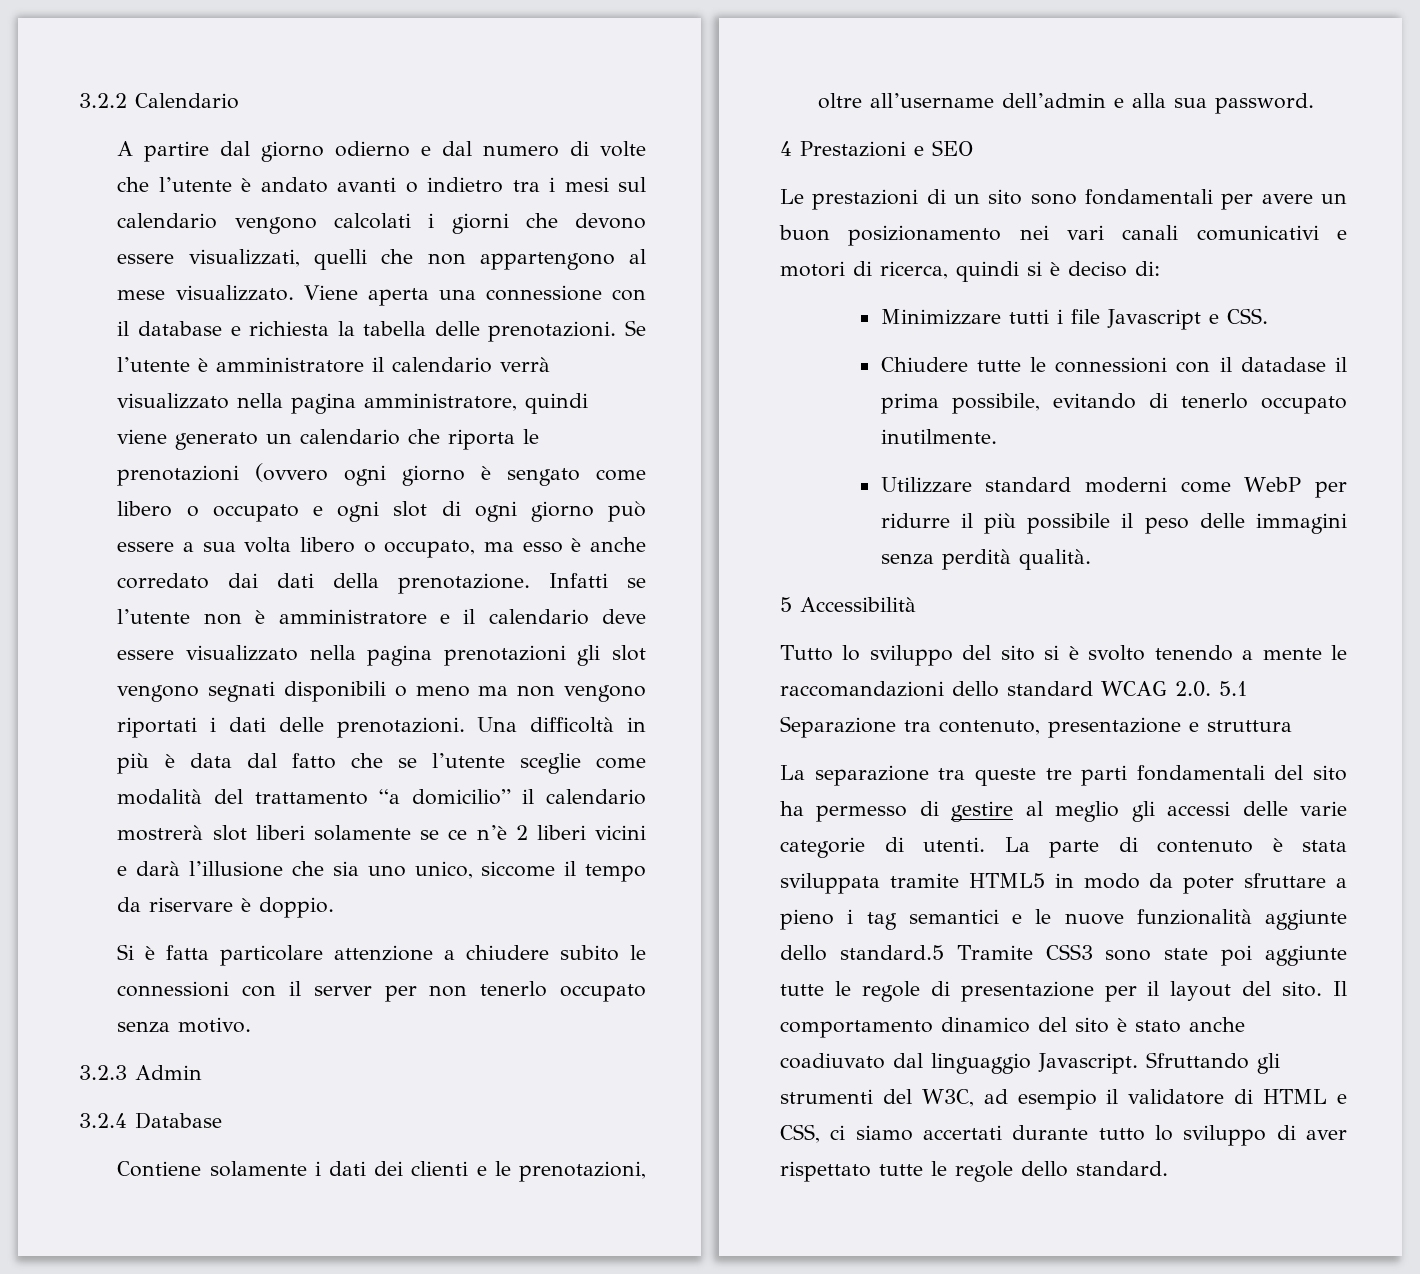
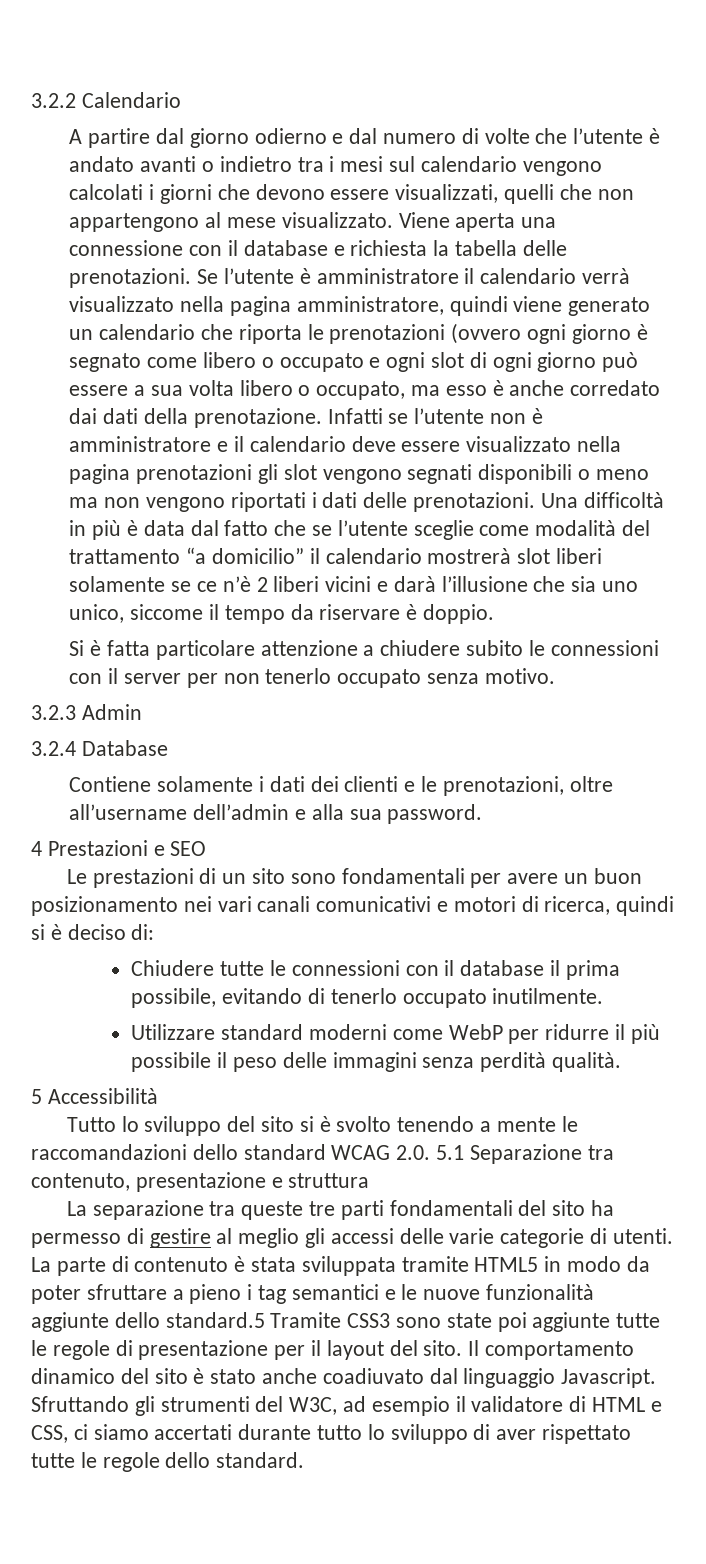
[507,468,581,486] sengato -> [69,353,142,372] segnato
[880,308,1268,330] // Minimizzare tutti i file Javascript e CSS. -> (155, 932) none
[1240,357,1326,372] datadase -> [460,960,545,976] database

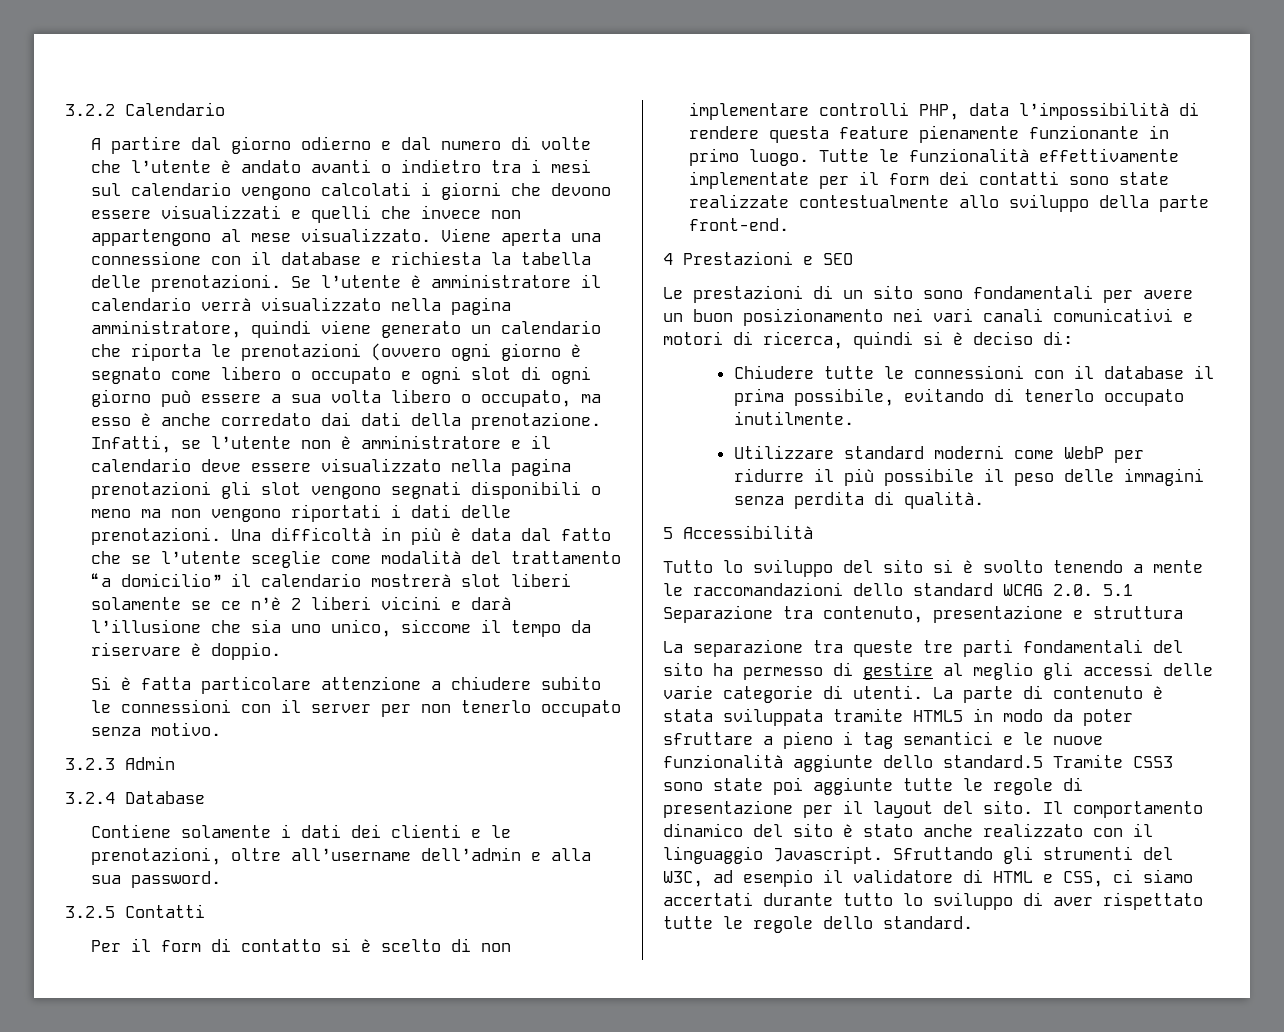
[395,184,499,203] visualizzati, -> [160,205,301,219] visualizzati e
(592, 192) none -> [420,205,481,219] invece
[327,408,383,424] Infatti -> [90,435,171,453] Infatti,
(483, 814) none -> [65,904,205,918] [90,938,511,952] [688,102,1199,120] [688,125,1169,143] [688,148,1179,166] [688,171,1169,189] [688,194,1209,212] [688,218,789,231] // 3.2.5 Contatti // Per il form di contatto si è scelto di non implementare controlli PHP, data l’impossibilità di rendere questa feature pienamente funzionante in primo luogo. Tutte le funzionalità effettivamente implementate per il form dei contatti sono state realizzate contestualmente allo sviluppo della parte front-end.
[480,1052,547,1072] perdità -> [793,491,894,509] perdita di
[322,1368,458,1384] coadiuvato dal -> [983,823,1153,837] realizzato con il

